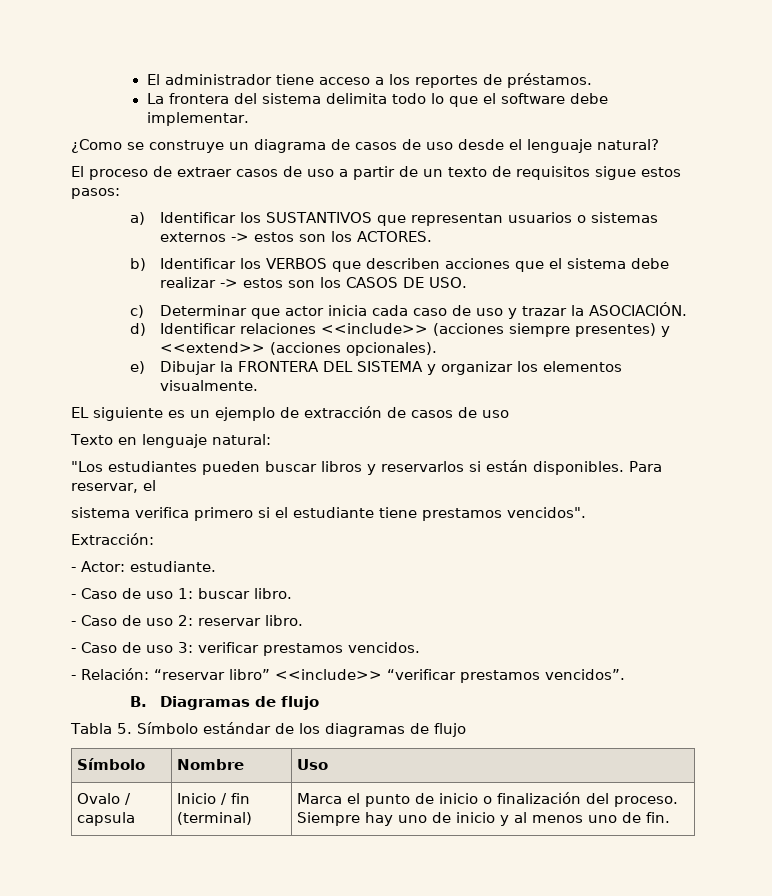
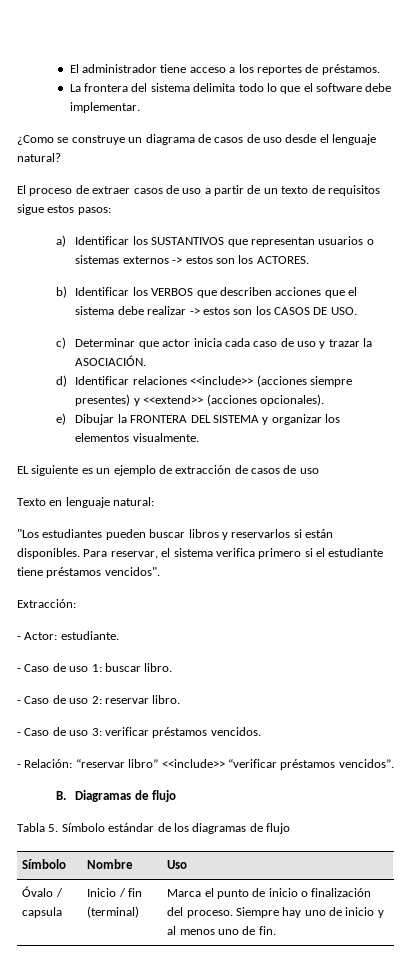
(156, 485) // -> (171, 552) none
[422,508,502,521] prestamos -> [46,567,102,578] préstamos
[263,643,343,656] prestamos -> [152,727,208,738] préstamos
[460,670,540,683] prestamos -> [280,759,336,770] préstamos
[77,793,121,804] Ovalo -> [22,886,54,897] Óvalo

